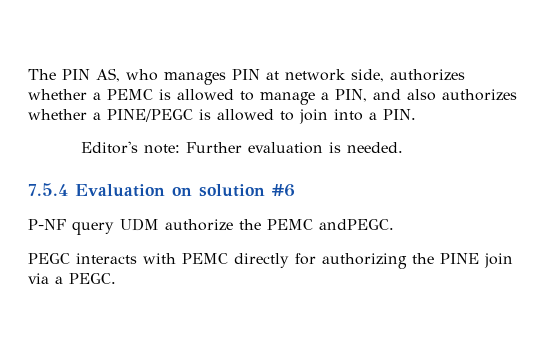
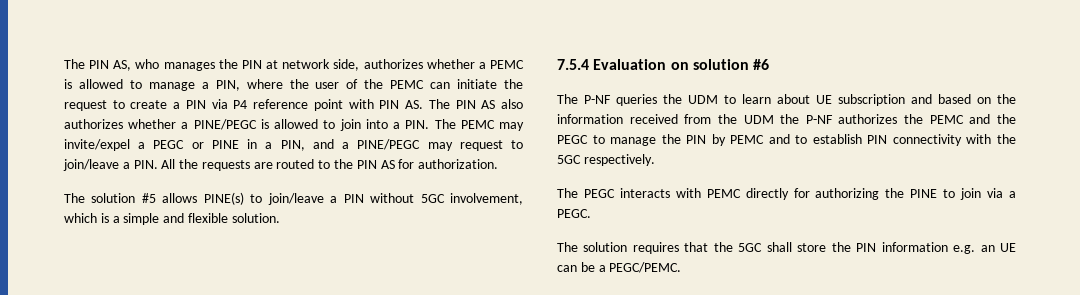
(226, 78) none -> [218,59,238,69] the
[373,89,401,100] and -> [246,79,523,89] [64,99,496,111] where the user of the PEMC can initiate the request to create a PIN via P4 reference point with PIN AS. The PIN AS
[80,141,403,154] // Editor's note: Further evaluation is needed. -> [434,119,524,131] [64,139,523,151] [63,159,499,171] [64,192,523,205] [64,213,280,225] The PEMC may invite/expel a PEGC or PINE in a PIN, and a PINE/PEGC may request to join/leave a PIN. All the requests are routed to the PIN AS for authorization. // The solution #5 allows PINE(s) to join/leave a PIN without 5GC involvement, which is a simple and flexible solution.
[28,218,394,235] P-NF query UDM authorize the PEMC andPEGC. // -> [557,94,1016,106] [557,114,1016,124] [557,134,1017,146] [557,154,655,166] [557,188,578,198] The P-NF queries the UDM to learn about UE subscription and based on the information received from the UDM the P-NF authorizes the PEMC and the PEGC to manage the PIN by PEMC and to establish PIN connectivity with the 5GC respectively. // The
(479, 258) none -> [943,189,956,198] to
(116, 278) none -> [557,242,1016,254] [557,262,682,273] // The solution requires that the 5GC shall store the PIN information e.g. an UE can be a PEGC/PEMC.

